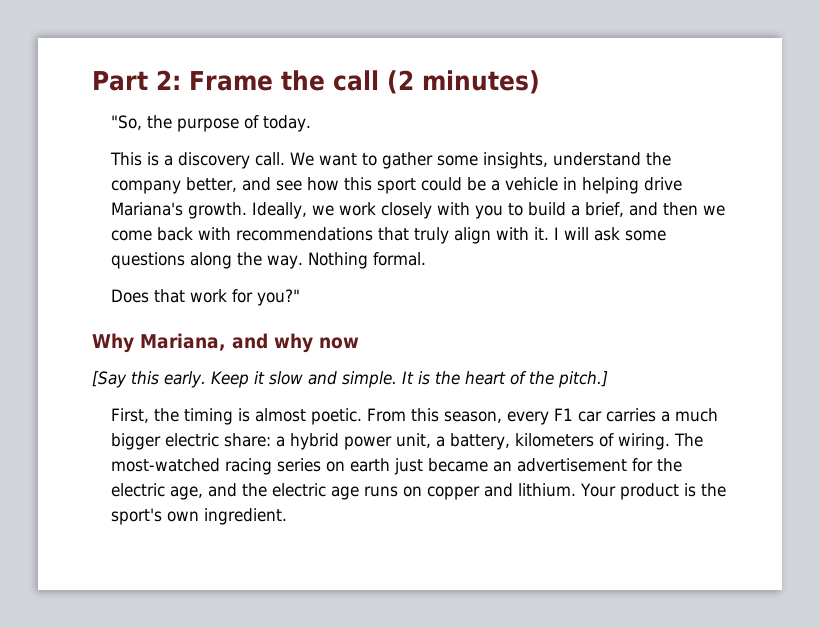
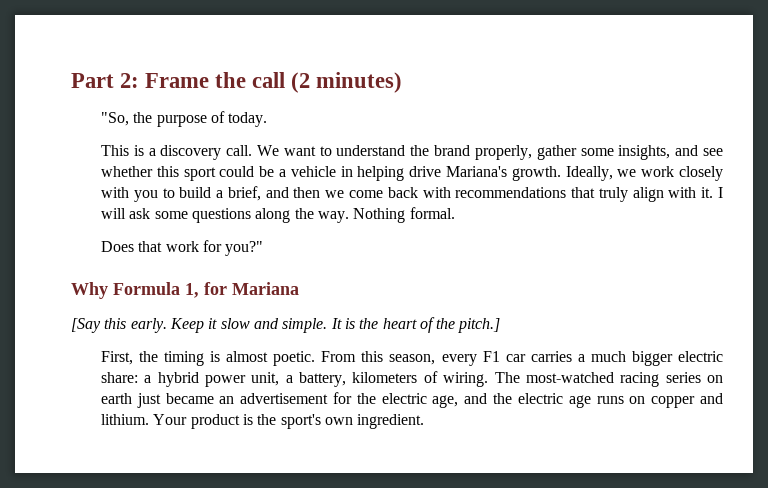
[381,152,671,169] [110,177,237,194] gather some insights, understand the company better, -> [336,145,671,160] understand the brand properly, gather some insights,
[306,177,339,191] how -> [100,166,153,177] whether
[140,333,359,353] Mariana, and why now -> [113,282,299,298] Formula 1, for Mariana

